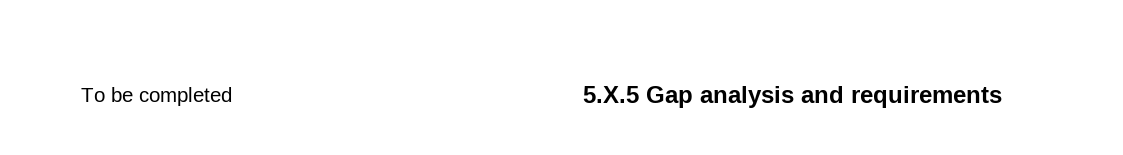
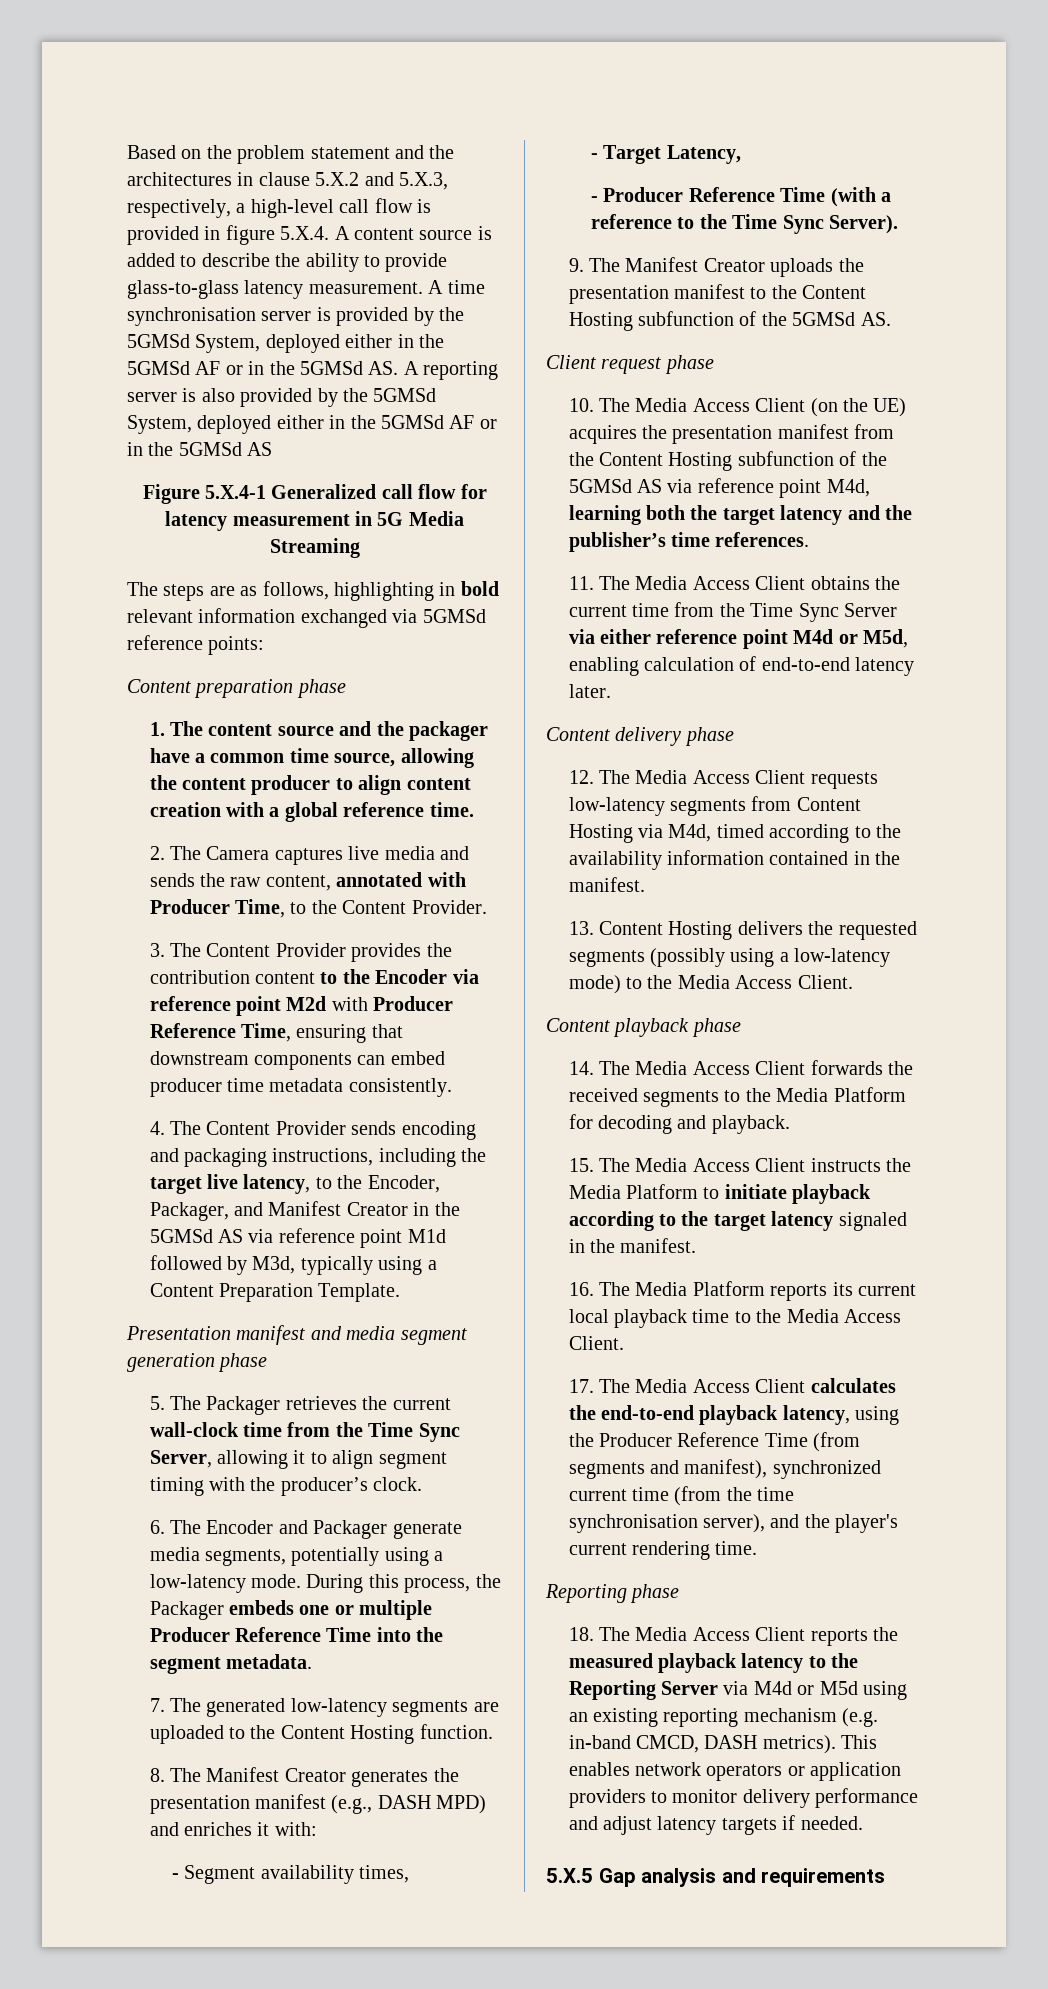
[81,87,232,106] To be completed -> [127,145,455,164] [127,172,448,190] [127,198,431,218] [127,225,492,245] [127,253,448,272] [127,280,485,299] [127,307,464,326] [127,334,444,353] [127,361,499,380] [127,388,437,407] [127,415,497,434] [127,442,273,456] [142,484,487,504] [165,511,464,531] [269,538,360,558] [127,581,499,601] [127,608,486,628] [127,635,265,655] [127,679,346,698] [149,721,488,741] [149,748,474,768] [149,775,471,795] [149,802,474,822] [149,846,469,865] [149,872,466,891] [149,899,487,918] [149,943,452,962] [149,969,479,984] [149,996,454,1016] [149,1023,403,1043] [149,1051,445,1070] [149,1078,452,1097] [149,1121,476,1140] [149,1148,487,1167] [149,1174,440,1194] [149,1201,460,1221] [149,1228,446,1248] [149,1255,437,1275] [149,1283,401,1302] [126,1325,467,1345] [127,1353,268,1372] [149,1396,451,1415] [149,1422,460,1442] [149,1450,447,1469] [149,1477,423,1496] [149,1520,462,1539] [149,1547,444,1566] [149,1574,501,1593] [149,1600,433,1620] [149,1627,444,1642] [149,1654,312,1674] [149,1698,499,1717] [149,1724,493,1744] [149,1767,459,1787] [149,1794,487,1814] [149,1822,317,1836] [172,1865,410,1884] [591,145,741,164] [591,187,892,207] [591,214,899,234] [568,257,864,277] [568,284,867,304] [568,311,891,331] [546,355,714,374] [568,398,907,417] [568,424,895,444] [568,451,887,471] [568,478,870,498] [568,505,912,525] [568,532,810,552] [568,576,900,590] [568,602,897,622] [568,629,908,649] [568,656,915,676] [568,684,611,698] [546,727,734,746] [568,770,878,789] [568,796,861,816] [568,824,901,843] [568,850,901,870] [568,877,645,892] [568,921,917,940] [568,948,891,967] [568,975,853,994] [546,1018,741,1037] [568,1060,913,1075] [568,1087,906,1107] [568,1114,790,1134] [568,1158,911,1172] [568,1184,872,1204] [568,1211,907,1231] [568,1238,697,1253] [568,1281,916,1301] [568,1309,901,1328] [568,1336,624,1350] [568,1378,896,1393] [568,1405,900,1425] [568,1432,861,1452] [568,1459,881,1479] [568,1486,795,1506] [568,1514,899,1533] [568,1541,758,1560] [545,1584,680,1603] [568,1627,898,1646] [568,1653,859,1673] [568,1680,907,1700] [568,1708,879,1727] [568,1735,878,1754] [568,1762,902,1781] [568,1788,919,1808] [568,1815,863,1835] Based on the problem statement and the architectures in clause 5.X.2 and 5.X.3, respectively, a high-level call flow is provided in figure 5.X.4. A content source is added to describe the ability to provide glass-to-glass latency measurement. A time synchronisation server is provided by the 5GMSd System, deployed either in the 5GMSd AF or in the 5GMSd AS. A reporting server is also provided by the 5GMSd System, deployed either in the 5GMSd AF or in the 5GMSd AS // Figure 5.X.4-1 Generalized call flow for latency measurement in 5G Media Streaming // The steps are as follows, highlighting in bold relevant information exchanged via 5GMSd reference points: // Content preparation phase // 1. The content source and the packager have a common time source, allowing the content producer to align content creation with a global reference time. // 2. The Camera captures live media and sends the raw content, annotated with Producer Time, to the Content Provider. // 3. The Content Provider provides the contribution content to the Encoder via reference point M2d with Producer Reference Time, ensuring that downstream components can embed producer time metadata consistently. // 4. The Content Provider sends encoding and packaging instructions, including the target live latency, to the Encoder, Packager, and Manifest Creator in the 5GMSd AS via reference point M1d followed by M3d, typically using a Content Preparation Template. // Presentation manifest and media segment generation phase // 5. The Packager retrieves the current wall-clock time from the Time Sync Server, allowing it to align segment timing with the producer’s clock. // 6. The Encoder and Packager generate media segments, potentially using a low-latency mode. During this process, the Packager embeds one or multiple Producer Reference Time into the segment metadata. // 7. The generated low-latency segments are uploaded to the Content Hosting function. // 8. The Manifest Creator generates the presentation manifest (e.g., DASH MPD) and enriches it with: // - Segment availability times, // - Target Latency, // - Producer Reference Time (with a reference to the Time Sync Server). // 9. The Manifest Creator uploads the presentation manifest to the Content Hosting subfunction of the 5GMSd AS. // Client request phase // 10. The Media Access Client (on the UE) acquires the presentation manifest from the Content Hosting subfunction of the 5GMSd AS via reference point M4d, learning both the target latency and the publisher’s time references. // 11. The Media Access Client obtains the current time from the Time Sync Server via either reference point M4d or M5d, enabling calculation of end-to-end latency later. // Content delivery phase // 12. The Media Access Client requests low‑latency segments from Content Hosting via M4d, timed according to the availability information contained in the manifest. // 13. Content Hosting delivers the requested segments (possibly using a low-latency mode) to the Media Access Client. // Content playback phase // 14. The Media Access Client forwards the received segments to the Media Platform for decoding and playback. // 15. The Media Access Client instructs the Media Platform to initiate playback according to the target latency signaled in the manifest. // 16. The Media Platform reports its current local playback time to the Media Access Client. // 17. The Media Access Client calculates the end‑to‑end playback latency, using the Producer Reference Time (from segments and manifest), synchronized current time (from the time synchronisation server), and the player's current rendering time. // Reporting phase // 18. The Media Access Client reports the measured playback latency to the Reporting Server via M4d or M5d using an existing reporting mechanism (e.g. in-band CMCD, DASH metrics). This enables network operators or application providers to monitor delivery performance and adjust latency targets if needed.

